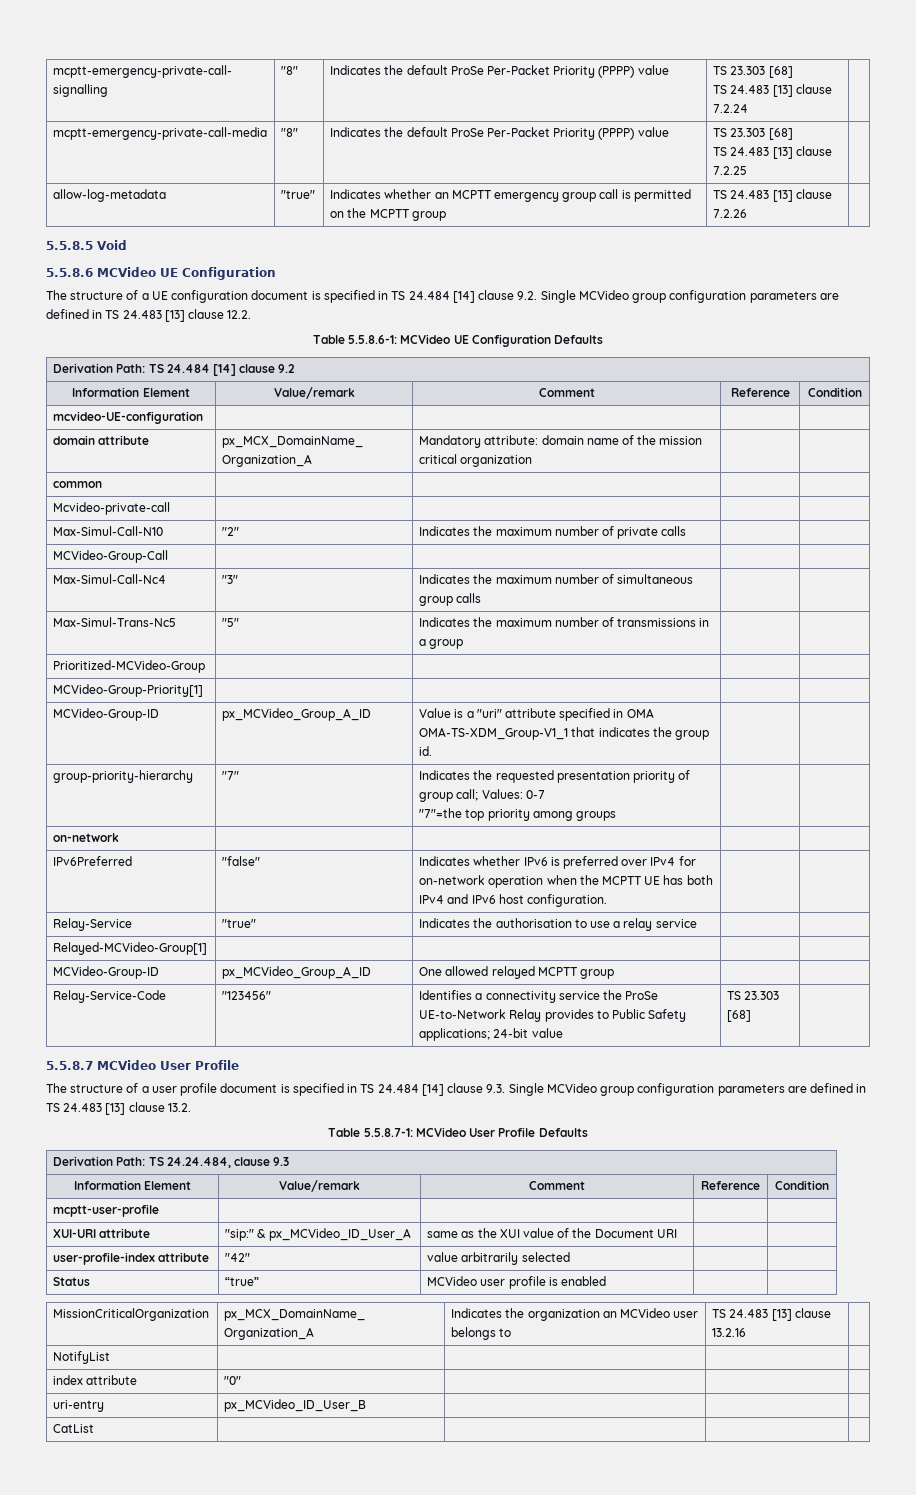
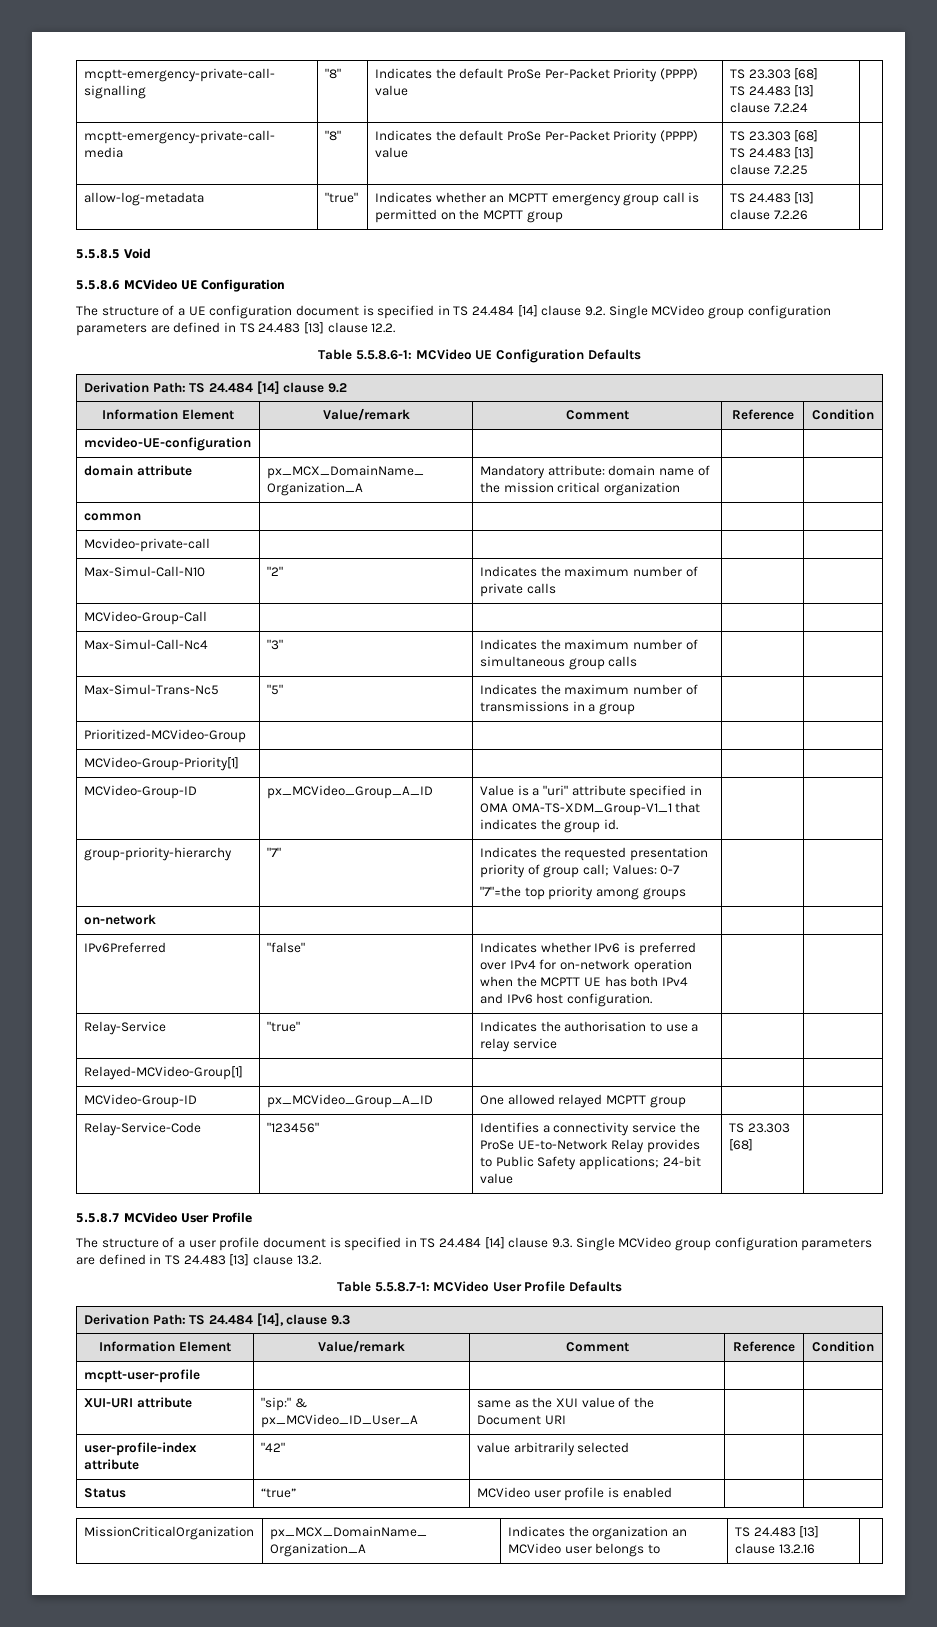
[166,1157,231,1168] 24.24.484, -> [208,1313,284,1326] 24.484 [14],
[53,1351,111,1364] [53,1375,138,1385] [224,1376,242,1385] [53,1400,105,1412] [224,1399,367,1412] [53,1424,95,1433] // NotifyList | | | | // index attribute | "0" | | | // uri-entry | px_MCVideo_ID_User_B | | | // CatList | | | | -> (815, 1549) none

